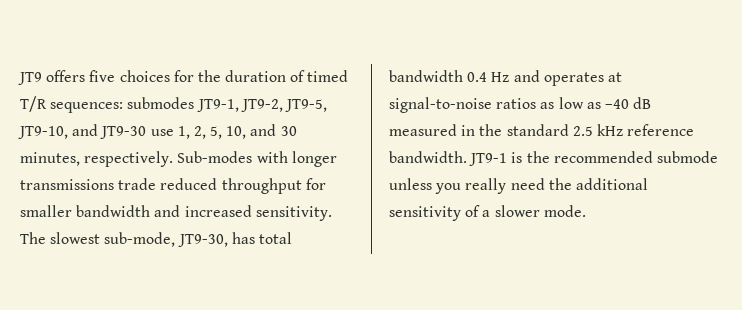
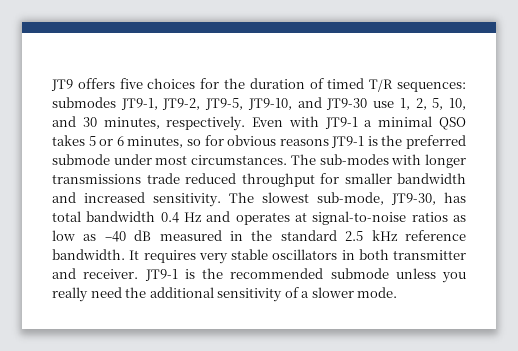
[177,151,253,163] Sub-modes -> [252,116,466,130] [52,135,466,149] [52,154,389,165] Even with JT9-1 a minimal QSO takes 5 or 6 minutes, so for obvious reasons JT9-1 is the preferred submode under most circumstances. The sub-modes
(467, 157) none -> [129,249,466,264] [52,268,139,279] It requires very stable oscillators in both transmitter and receiver.

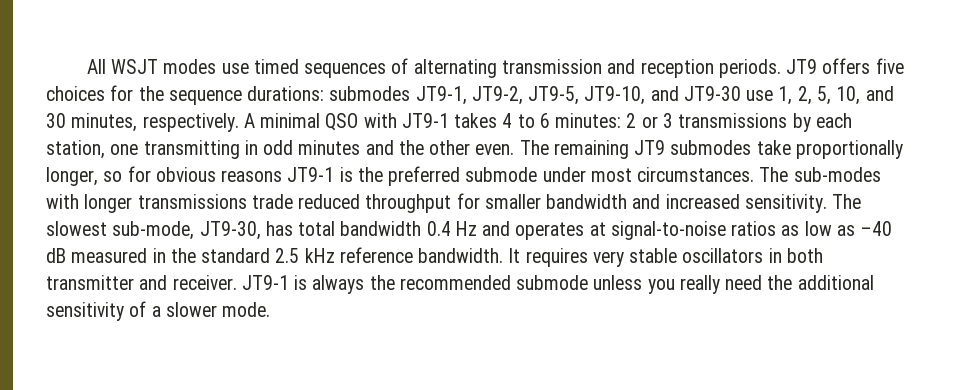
(51, 85) none -> [86,58,781,78] All WSJT modes use timed sequences of alternating transmission and reception periods.
[249,78,467,92] duration of timed T/R sequences: -> [168,86,325,105] sequence durations:
[252,116,466,130] [52,135,184,148] Even with JT9-1 a minimal QSO takes 5 or 6 minutes, -> [243,113,852,132] [46,140,903,159] [46,167,98,186] A minimal QSO with JT9-1 takes 4 to 6 minutes: 2 or 3 transmissions by each station, one transmitting in odd minutes and the other even. The remaining JT9 submodes take proportionally longer,
(195, 274) none -> [312,275,365,294] always

